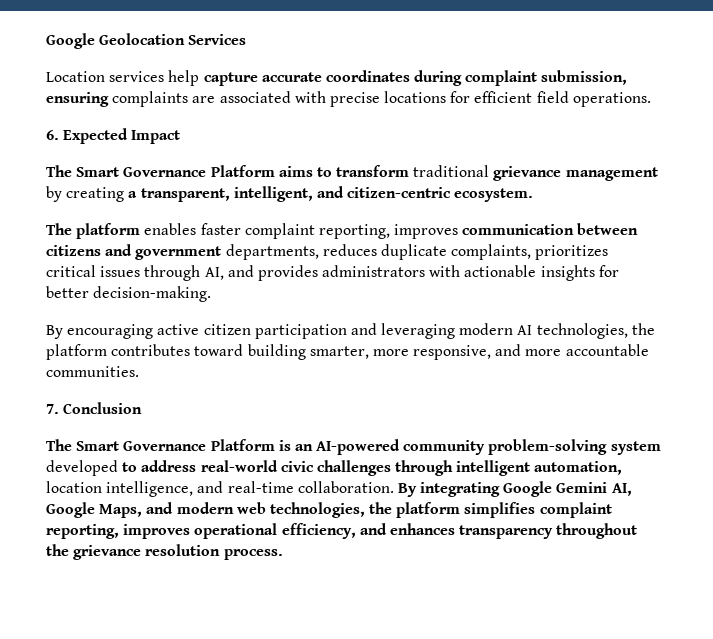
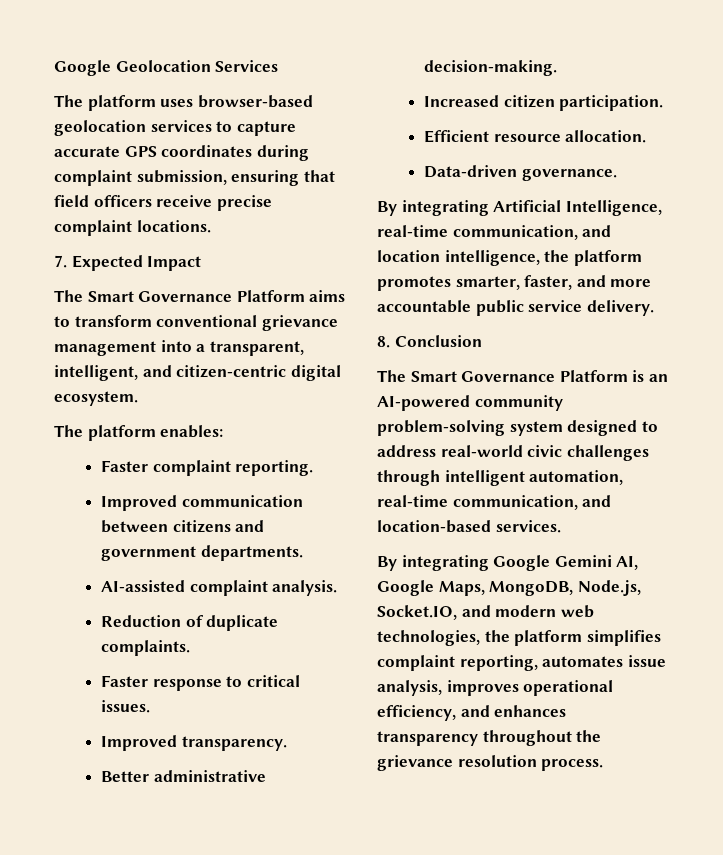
[46,70,200,86] Location services help -> [54,95,313,111] [54,120,233,136] The platform uses browser-based geolocation services to
(322, 77) none -> [124,146,157,157] GPS
[112,91,651,107] [46,130,59,140] complaints are associated with precise locations for efficient field operations. // 6. -> [303,170,335,182] [54,195,272,211] [54,220,211,236] [54,255,67,268] that field officers receive precise complaint locations. // 7.
[413,165,490,177] traditional -> [156,315,258,327] conventional
[46,186,125,202] by creating -> [160,340,192,352] into
(452, 192) none -> [290,365,341,381] digital
[144,223,459,239] enables faster complaint reporting, improves -> [160,425,224,438] [101,460,314,476] [101,495,178,511] enables: // Faster complaint reporting. // Improved
[225,244,609,260] [46,265,619,281] [46,286,212,302] [46,323,655,339] [46,344,649,360] [46,366,139,377] [46,404,59,414] departments, reduces duplicate complaints, prioritizes critical issues through AI, and provides administrators with actionable insights for better decision-making. // By encouraging active citizen participation and leveraging modern AI technologies, the platform contributes toward building smarter, more responsive, and more accountable communities. // 7. -> [200,545,303,561] [101,580,338,596] [101,615,279,631] [101,640,191,656] [101,675,301,691] [101,700,151,713] [101,735,287,751] [101,770,266,782] [424,60,558,76] [424,95,664,111] [424,130,647,143] [424,165,617,181] [377,200,662,216] [377,225,612,240] [377,250,642,266] [377,275,652,291] [377,300,654,316] [377,336,390,348] departments. // AI-assisted complaint analysis. // Reduction of duplicate complaints. // Faster response to critical issues. // Improved transparency. // Better administrative decision-making. // Increased citizen participation. // Efficient resource allocation. // Data-driven governance. // By integrating Artificial Intelligence, real-time communication, and location intelligence, the platform promotes smarter, faster, and more accountable public service delivery. // 8.
[46,460,118,476] developed -> [567,420,638,436] designed
[46,481,394,497] location intelligence, and real-time collaboration. -> [377,495,612,510] [377,520,561,533] real-time communication, and location-based services. //
(143, 511) none -> [489,580,641,596] [377,605,457,620] MongoDB, Node.js, Socket.IO,
(119, 531) none -> [542,655,666,667] [377,680,442,696] automates issue analysis,

